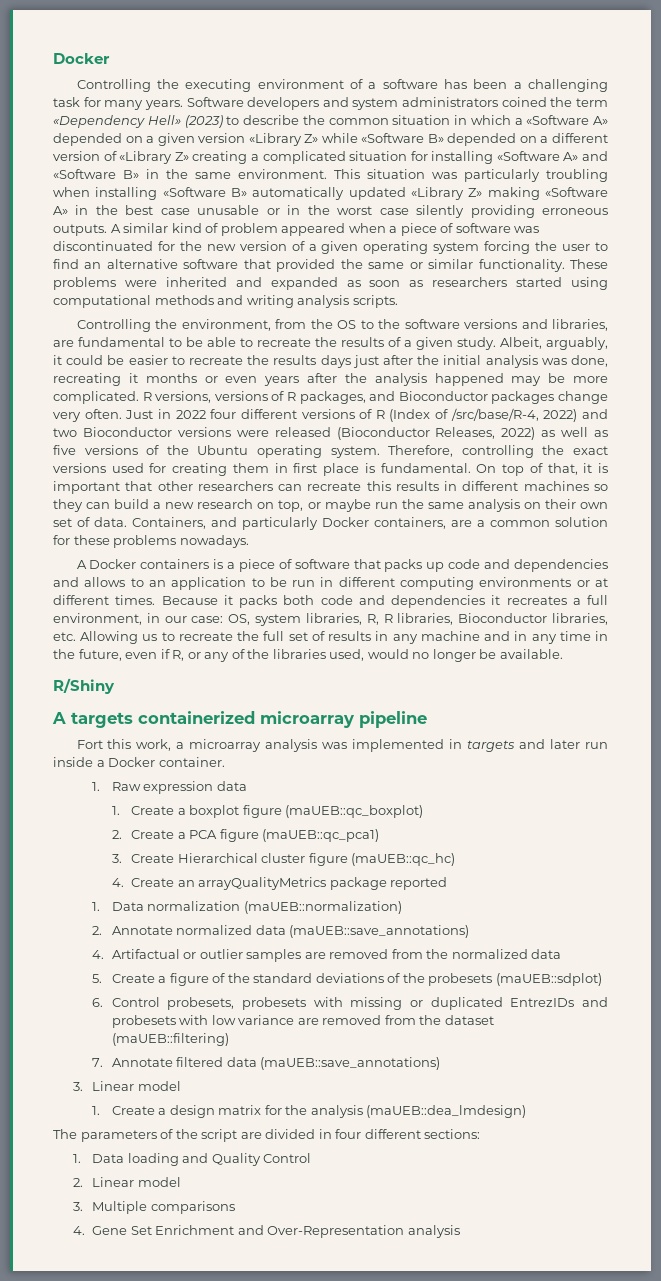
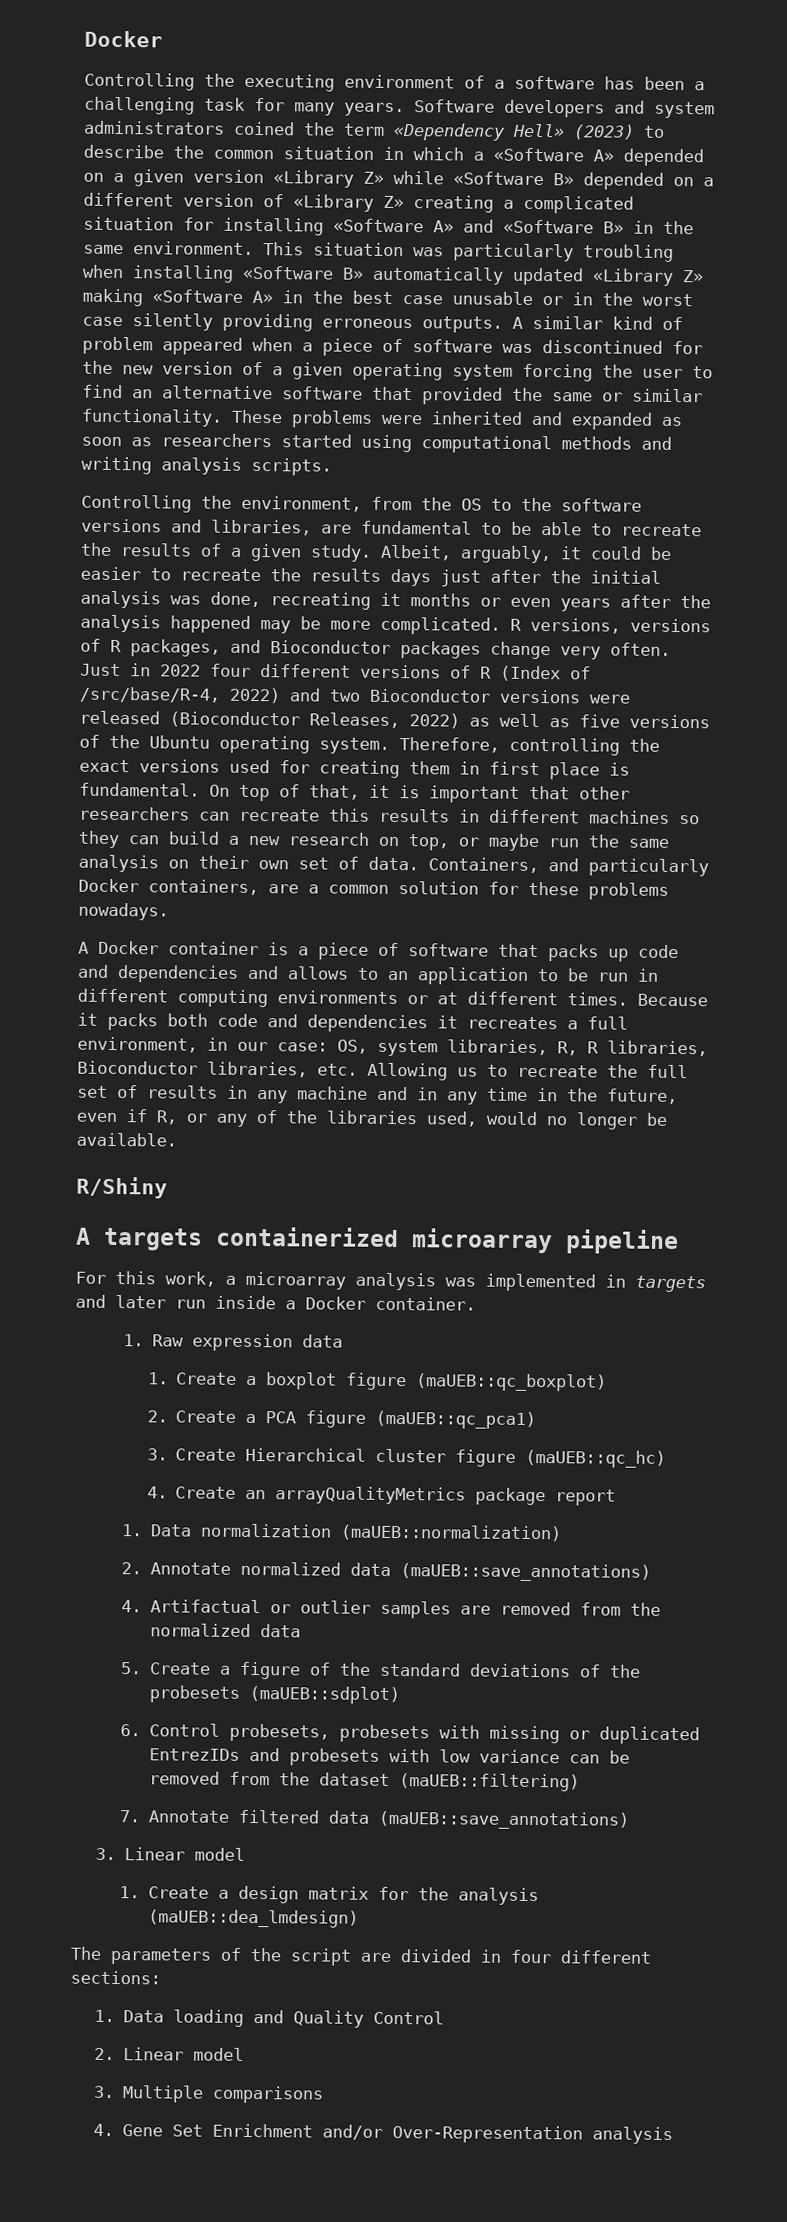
[53,241,153,251] discontinuated -> [542,340,663,354] discontinued
[140,559,210,569] containers -> [168,941,259,956] container
[76,740,103,749] Fort -> [75,1271,106,1284] For
[390,877,448,890] reported -> [554,1489,616,1506] report
[297,1018,319,1025] are -> [568,1750,630,1764] can be
[237,1225,264,1235] and -> [321,2124,383,2140] and/or

